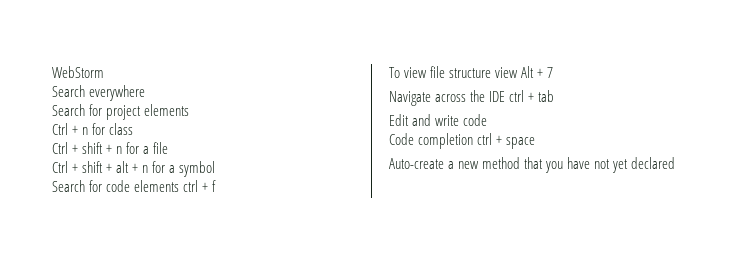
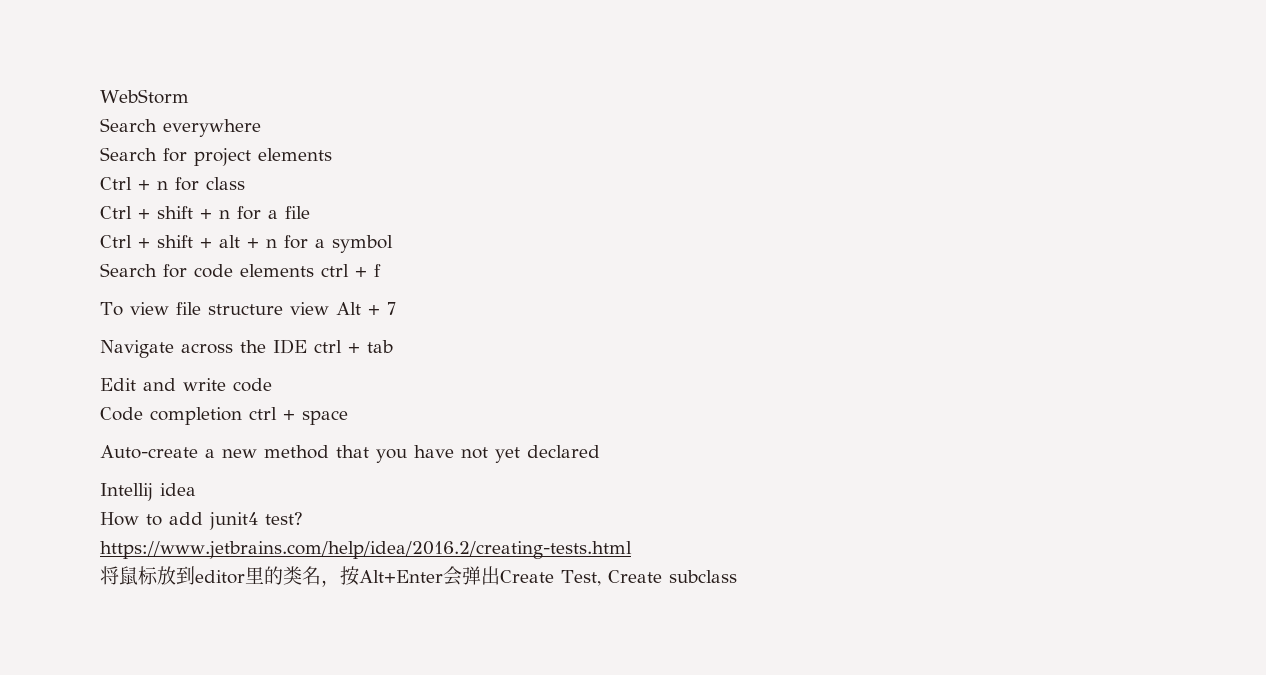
(676, 163) none -> [100,483,196,501] [100,512,303,530] [100,541,632,559] [100,566,737,587] // Intellij idea // How to add junit4 test? // https://www.jetbrains.com/help/idea/2016.2/creating-tests.html // 将鼠标放到editor里的类名，按Alt+Enter会弹出Create Test, Create subclass

